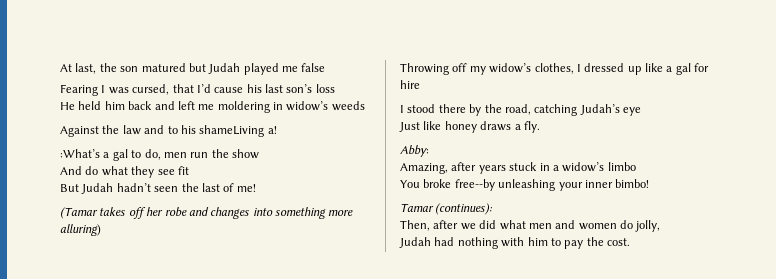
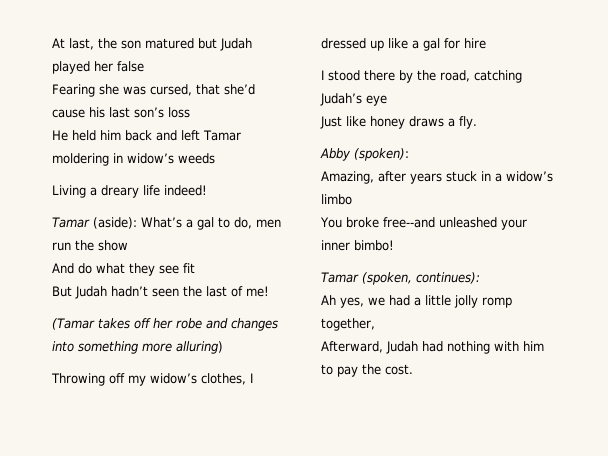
[282,66,298,72] me -> [94,61,113,72] her
[101,85,106,93] I -> [99,84,119,95] she
[196,84,211,93] I’d -> [224,84,255,95] she’d
[198,104,215,110] me -> [203,130,241,141] Tamar
[60,125,277,137] [60,149,100,158] Against the law and to his shameLiving a! // :What’s -> [52,185,207,198] [52,217,182,229] Living a dreary life indeed! // Tamar (aside): What’s
[400,145,429,157] Abby: -> [320,148,409,161] Abby (spoken):
[454,179,556,191] free--by unleashing -> [382,217,497,228] free--and unleashed
[435,203,494,215] [400,220,661,232] (continues): // Then, after we did what men and women do jolly, // -> [361,272,480,285] [321,295,512,308] [321,318,375,331] [321,341,383,353] (spoken, continues): // Ah yes, we had a little jolly romp together, // Afterward,

